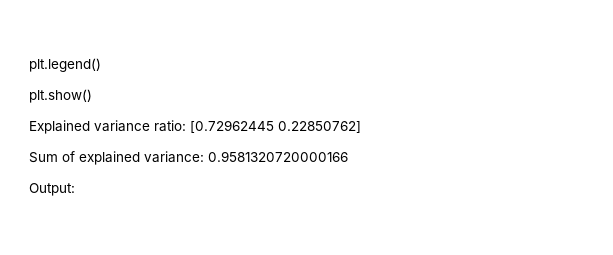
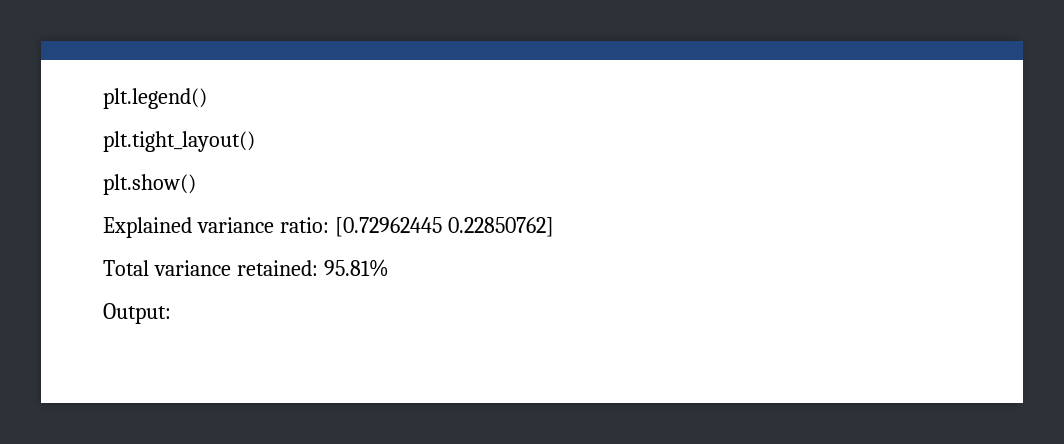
(101, 65) none -> [103,131,255,152] // plt.tight_layout()
[29,151,348,165] Sum of explained variance: 0.9581320720000166 -> [103,259,389,277] Total variance retained: 95.81%

